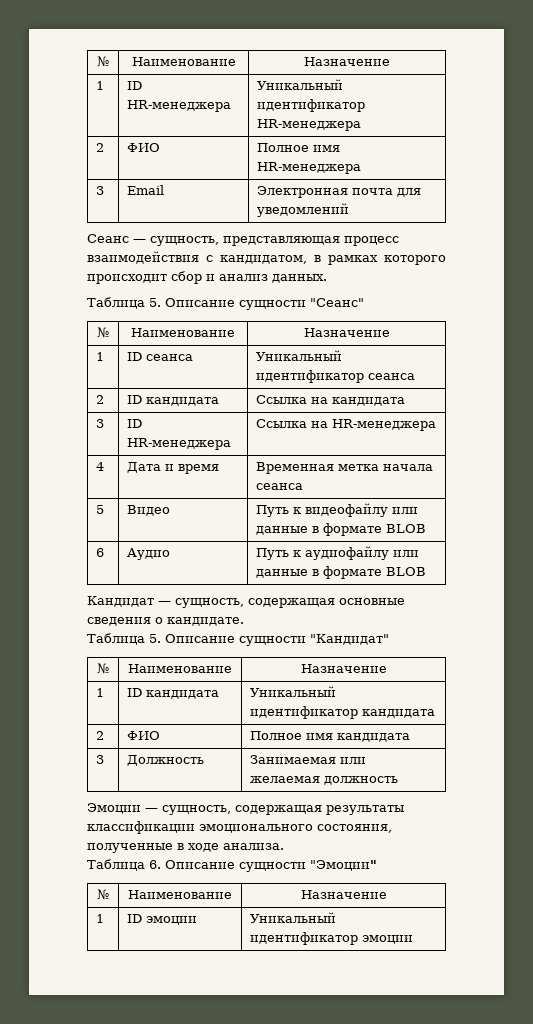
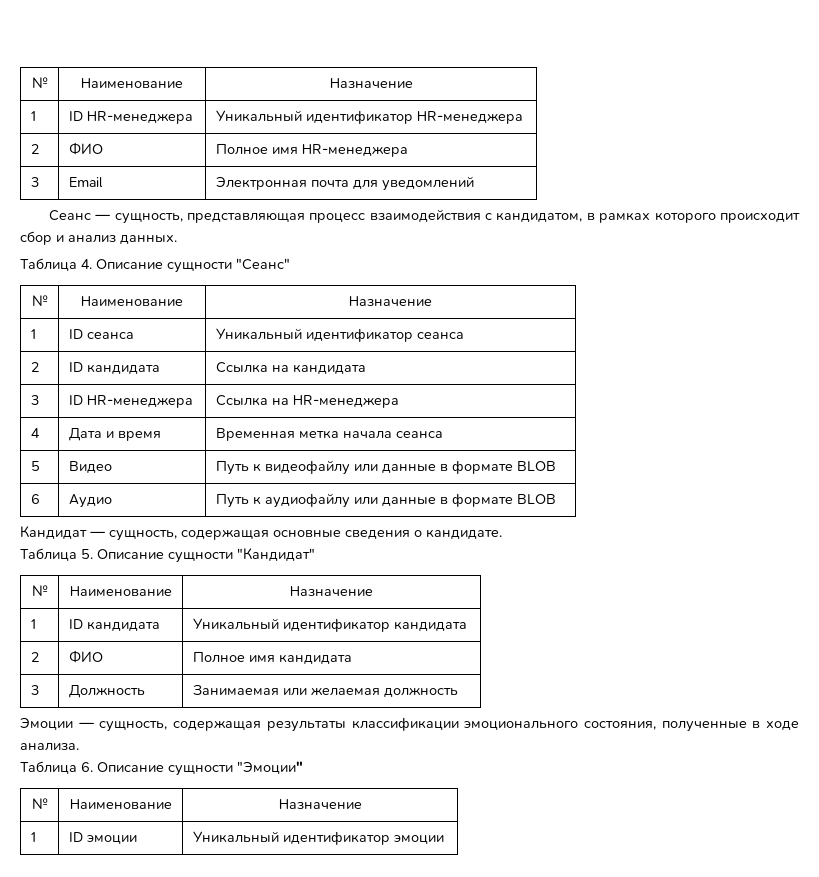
[149,298,161,307] 5. -> [81,259,92,269] 4.

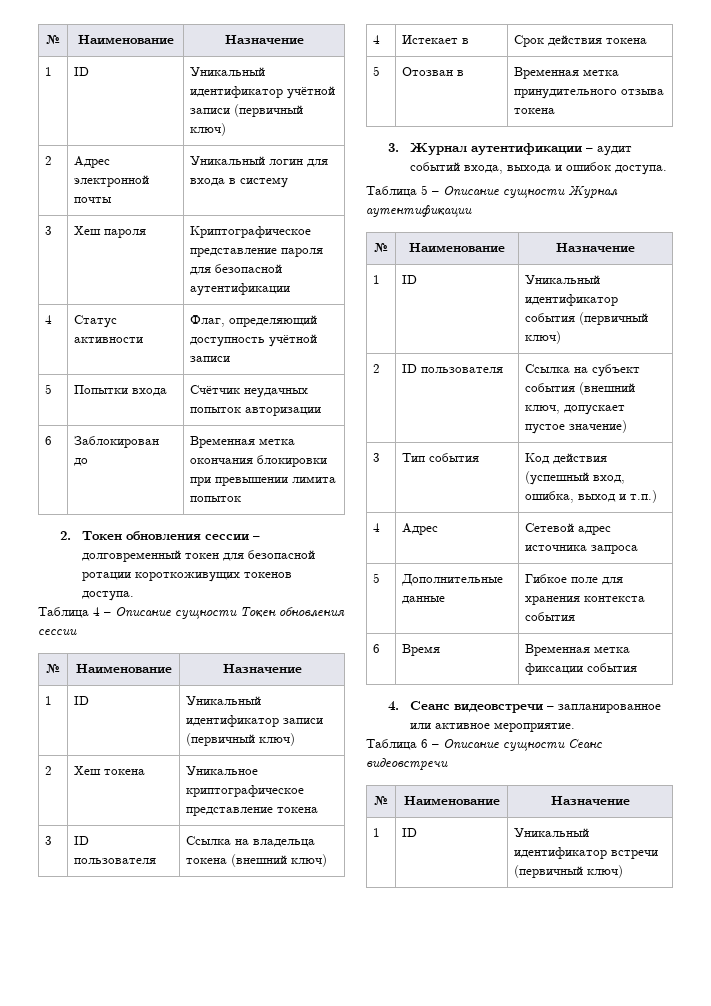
[31,77,48,88] [81,78,183,88] [329,78,413,88] [30,111,36,121] [68,111,193,124] [215,110,523,124] [30,144,39,154] [68,142,103,155] [215,143,408,157] [30,177,39,187] [68,177,103,188] [215,176,474,191] [48,209,800,224] [20,231,177,245] [20,258,290,273] [31,295,48,306] [81,296,183,306] [349,296,432,306] [30,329,36,339] [68,329,134,339] [215,328,464,342] [30,362,39,372] [68,362,160,374] [215,362,366,374] № | Наименование | Назначение // 1 | ID HR-менеджера | Уникальный идентификатор HR-менеджера // 2 | ФИО | Полное имя HR-менеджера // 3 | Email | Электронная почта для уведомлений // Сеанс — сущность, представляющая процесс взаимодействия с кандидатом, в рамках которого происходит сбор и анализ данных. // Таблица 4. Описание сущности "Сеанс" // № | Наименование | Назначение // 1 | ID сеанса | Уникальный идентификатор сеанса // 2 | ID кандидата | Ссылка на кандидата -> [46,35,60,44] [77,34,174,44] [224,34,304,44] [45,67,53,76] [74,67,90,76] [190,67,266,77] [190,86,336,99] [190,104,304,117] [190,123,227,136] [45,156,53,165] [74,156,111,168] [74,175,150,187] [74,197,113,203] [190,156,329,167] [190,177,289,188] [45,226,53,235] [74,226,147,238] [190,226,312,238] [190,248,324,257] [190,264,283,275] [190,283,291,296] [45,315,53,324] [74,315,118,328] [74,337,144,343] [190,315,318,327] [190,334,318,347] [190,356,231,362] [45,384,53,394] [74,385,168,396] [190,385,309,398] [190,407,322,416] [45,436,53,445] [74,436,160,448] [74,458,89,466] [190,436,296,448] [190,455,328,467] [190,476,337,486] [190,496,242,502] [59,531,260,541] [81,550,315,562] [81,572,292,582] [81,591,134,601] [38,607,345,619] [38,629,77,635] [46,664,60,673] [75,663,172,673] [222,663,302,673] [45,696,53,705] [74,696,90,705] [186,696,262,706] [186,715,324,727] [186,733,296,746] [45,766,53,775] [74,766,146,775] [186,766,259,776] [186,785,305,797] [186,807,319,816] № | Наименование | Назначение // 1 | ID | Уникальный идентификатор учётной записи (первичный ключ) // 2 | Адрес электронной почты | Уникальный логин для входа в систему // 3 | Хеш пароля | Криптографическое представление пароля для безопасной аутентификации // 4 | Статус активности | Флаг, определяющий доступность учётной записи // 5 | Попытки входа | Счётчик неудачных попыток авторизации // 6 | Заблокирован до | Временная метка окончания блокировки при превышении лимита попыток // 2. Токен обновления сессии – долговременный токен для безопасной ротации короткоживущих токенов доступа. // Таблица 4 – Описание сущности Токен обновления сессии // № | Наименование | Назначение // 1 | ID | Уникальный идентификатор записи (первичный ключ) // 2 | Хеш токена | Уникальное криптографическое представление токена
[86,395,193,408] [215,395,399,408] [30,428,40,438] [68,428,161,441] [215,428,443,441] [30,461,40,471] [68,461,112,473] [215,460,556,475] [30,494,40,504] [68,494,112,508] [215,493,556,508] [20,526,502,541] [20,548,315,563] [31,585,48,596] [69,586,172,596] [290,586,373,596] [30,619,36,629] [68,619,160,631] [192,618,467,632] [30,652,39,662] [68,650,103,663] [192,651,352,664] [30,685,39,695] [68,685,145,698] [192,684,458,697] [20,717,800,732] [20,743,79,751] [20,761,303,776] [31,798,48,809] [69,799,172,809] [278,799,362,809] [30,832,36,842] [68,832,137,844] [192,831,444,845] HR-менеджера | Ссылка на HR-менеджера // 4 | Дата и время | Временная метка начала сеанса // 5 | Видео | Путь к видеофайлу или данные в формате BLOB // 6 | Аудио | Путь к аудиофайлу или данные в формате BLOB // Кандидат — сущность, содержащая основные сведения о кандидате. // Таблица 5. Описание сущности "Кандидат" // № | Наименование | Назначение // 1 | ID кандидата | Уникальный идентификатор кандидата // 2 | ФИО | Полное имя кандидата // 3 | Должность | Занимаемая или желаемая должность // Эмоции — сущность, содержащая результаты классификации эмоционального состояния, полученные в ходе анализа. // Таблица 6. Описание сущности "Эмоции" // № | Наименование | Назначение // 1 | ID эмоции | Уникальный идентификатор эмоции -> [74,858,157,864] [186,836,316,847] [186,854,328,867] [373,35,381,44] [402,35,470,45] [514,35,648,47] [373,66,381,76] [402,67,465,76] [514,67,620,79] [514,89,665,99] [514,108,556,114] [387,143,632,156] [409,162,667,175] [366,185,618,198] [366,205,472,217] [374,243,388,252] [409,242,505,252] [556,242,635,252] [373,275,381,284] [402,275,418,284] [525,275,601,285] [525,294,619,306] [525,312,649,325] [525,331,562,344] [373,364,381,373] [402,364,504,373] [525,364,641,377] [525,382,636,395] [525,405,626,415] [525,420,628,434] [373,453,381,462] [402,453,480,462] [525,453,608,464] [525,471,626,485] [525,490,658,503] [373,523,381,532] [402,523,439,535] [525,523,612,535] [525,545,639,554] [373,573,381,583] [401,574,504,586] [402,596,446,604] [525,574,624,585] [525,596,646,605] [525,612,576,621] [373,644,381,653] [402,644,441,656] [525,644,631,656] [525,663,638,675] [387,701,661,713] [409,722,575,732] [366,739,602,751] [366,758,448,770] [374,796,388,805] [403,795,500,805] [550,795,630,805] [373,828,381,837] [402,828,418,837] [514,828,590,838] [514,847,659,859] [514,865,624,878] пользователя | Ссылка на владельца токена (внешний ключ) // 4 | Истекает в | Срок действия токена // 5 | Отозван в | Временная метка принудительного отзыва токена // 3. Журнал аутентификации – аудит событий входа, выхода и ошибок доступа. // Таблица 5 – Описание сущности Журнал аутентификации // № | Наименование | Назначение // 1 | ID | Уникальный идентификатор события (первичный ключ) // 2 | ID пользователя | Ссылка на субъект события (внешний ключ, допускает пустое значение) // 3 | Тип события | Код действия (успешный вход, ошибка, выход и т.п.) // 4 | Адрес | Сетевой адрес источника запроса // 5 | Дополнительные данные | Гибкое поле для хранения контекста события // 6 | Время | Временная метка фиксации события // 4. Сеанс видеовстречи – запланированное или активное мероприятие. // Таблица 6 – Описание сущности Сеанс видеовстречи // № | Наименование | Назначение // 1 | ID | Уникальный идентификатор встречи (первичный ключ)

